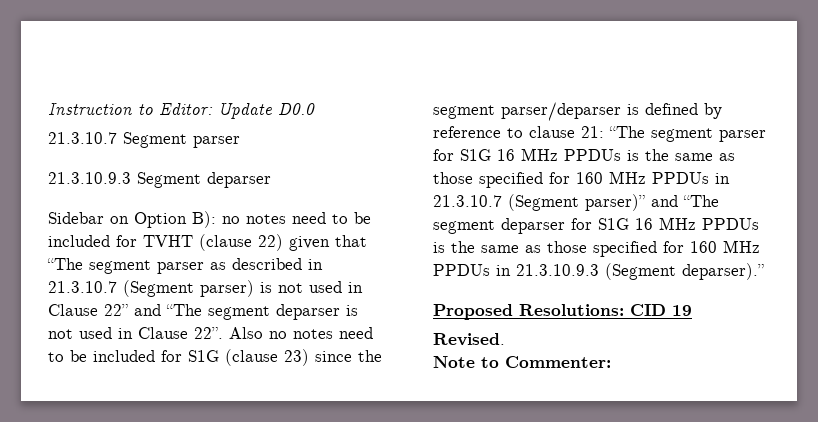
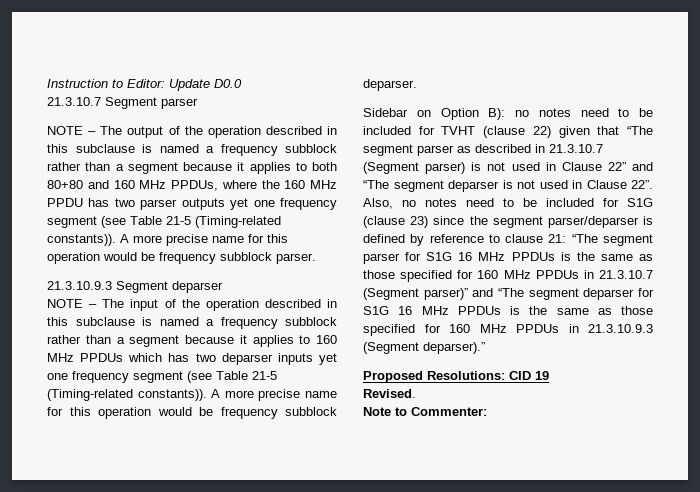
[48,172,271,188] 21.3.10.9.3 Segment deparser -> [47,126,337,138] [47,144,337,156] [47,162,337,174] [47,180,337,191] [47,198,337,210] [47,216,281,228] [47,234,288,246] [47,252,316,264] [47,281,223,293] [47,299,337,311] [47,317,337,329] [47,335,337,347] [47,353,337,365] [47,371,277,383] [47,389,337,401] [47,407,337,419] [363,79,417,91] NOTE – The output of the operation described in this subclause is named a frequency subblock rather than a segment because it applies to both 80+80 and 160 MHz PPDUs, where the 160 MHz PPDU has two parser outputs yet one frequency segment (see Table 21-5 (Timing-related constants)). A more precise name for this operation would be frequency subblock parser. // 21.3.10.9.3 Segment deparser // NOTE – The input of the operation described in this subclause is named a frequency subblock rather than a segment because it applies to 160 MHz PPDUs which has two deparser inputs yet one frequency segment (see Table 21-5 (Timing-related constants)). A more precise name for this operation would be frequency subblock deparser.
[229,327,263,339] Also -> [363,198,393,209] Also,

